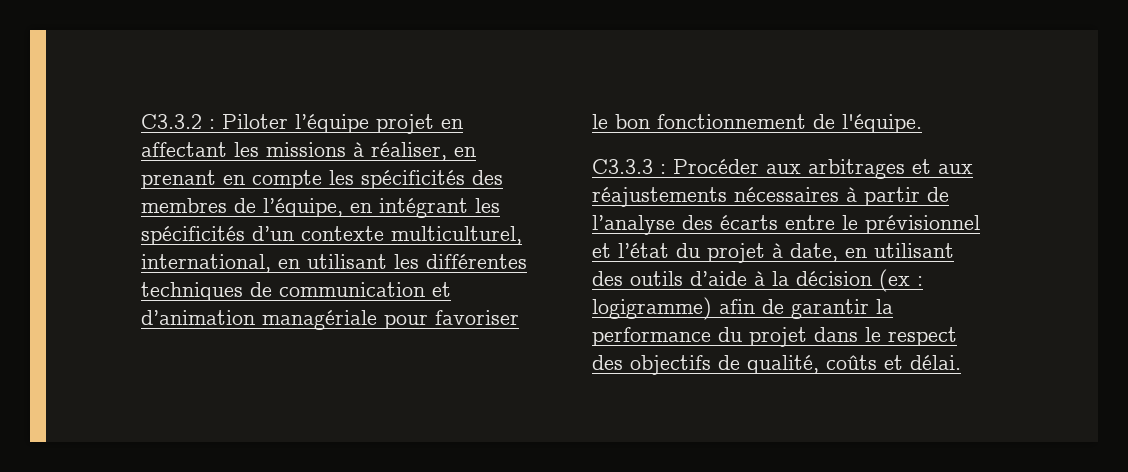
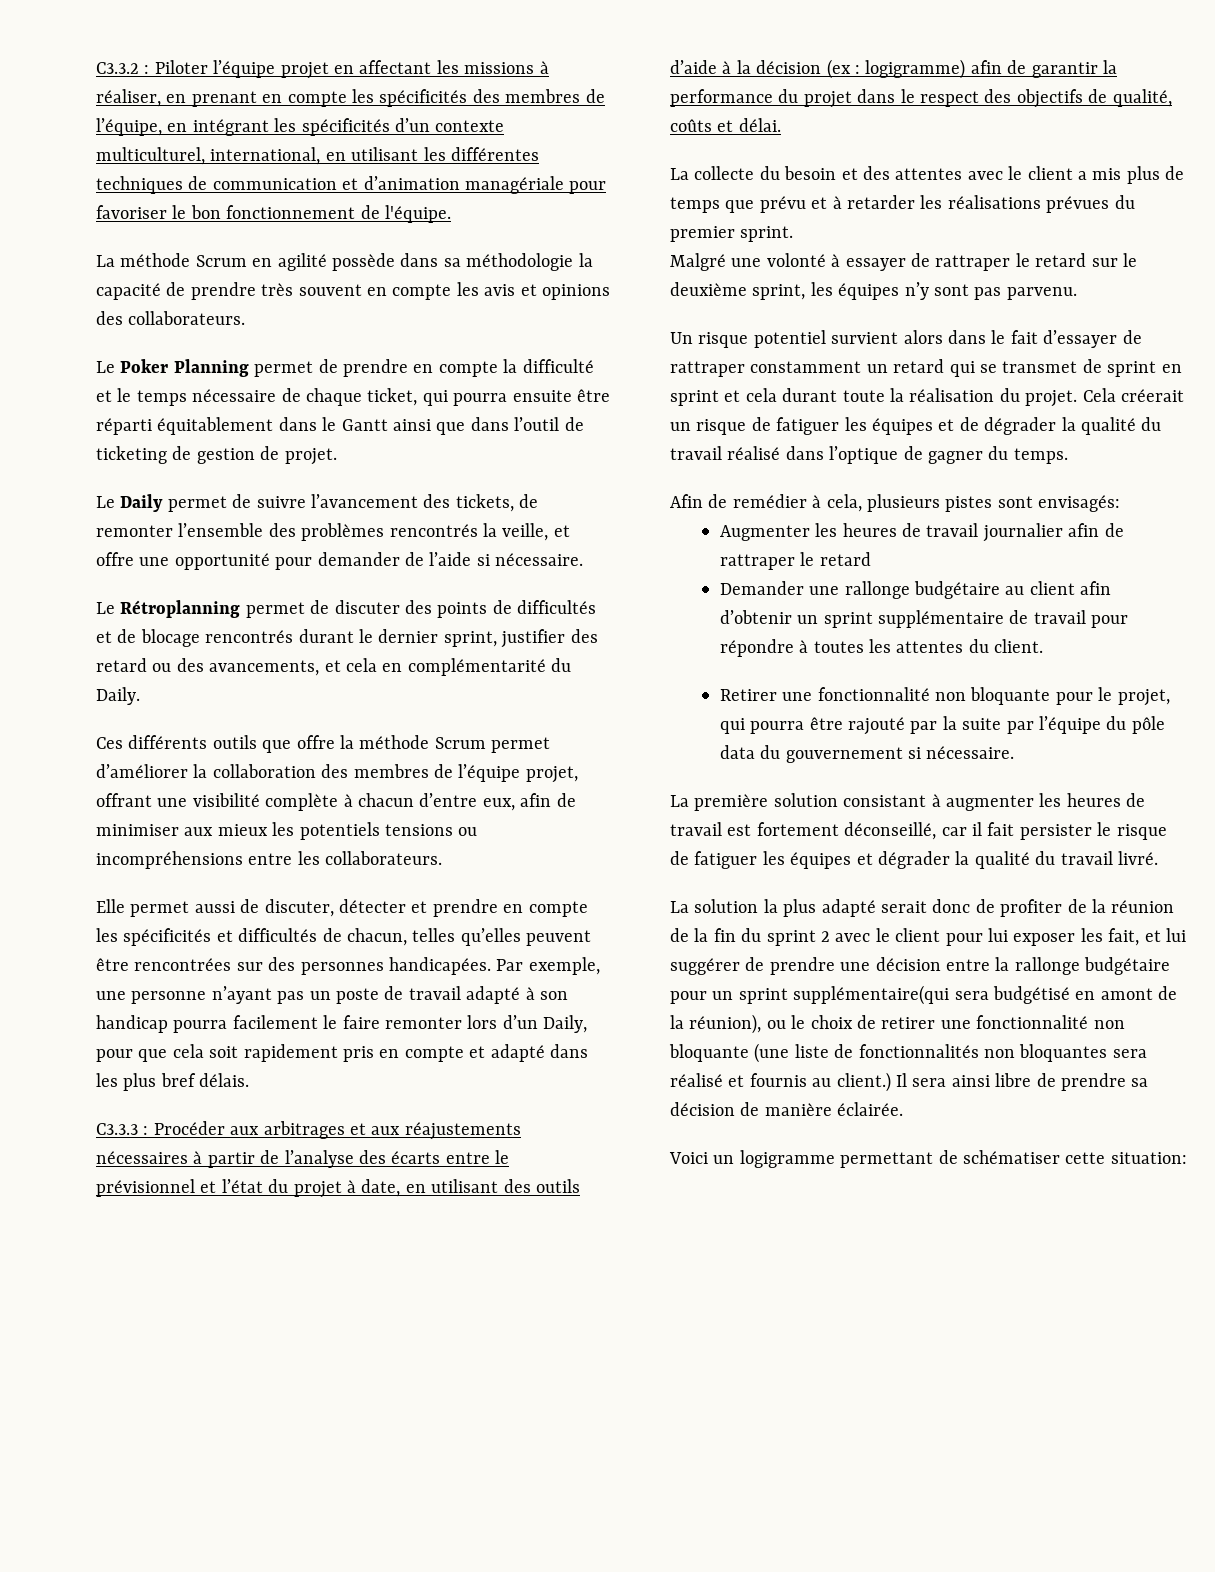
(922, 123) none -> [96,253,593,271] [96,282,610,300] [96,311,246,325] [96,359,594,377] [96,388,610,406] [96,417,584,435] [96,446,337,465] [96,494,539,512] [96,523,570,541] [96,552,584,570] [96,600,597,618] [96,629,598,648] [96,658,572,676] [96,687,140,705] [96,735,551,753] [96,764,578,783] [96,793,576,811] [96,822,478,840] [96,851,443,869] [96,899,588,917] [96,928,592,946] [96,957,600,975] [96,986,568,1004] [96,1015,588,1033] [96,1044,588,1062] [96,1073,250,1091] // La méthode Scrum en agilité possède dans sa méthodologie la capacité de prendre très souvent en compte les avis et opinions des collaborateurs. // Le Poker Planning permet de prendre en compte la difficulté et le temps nécessaire de chaque ticket, qui pourra ensuite être réparti équitablement dans le Gantt ainsi que dans l’outil de ticketing de gestion de projet. // Le Daily permet de suivre l’avancement des tickets, de remonter l’ensemble des problèmes rencontrés la veille, et offre une opportunité pour demander de l’aide si nécessaire. // Le Rétroplanning permet de discuter des points de difficultés et de blocage rencontrés durant le dernier sprint, justifier des retard ou des avancements, et cela en complémentarité du Daily. // Ces différents outils que offre la méthode Scrum permet d’améliorer la collaboration des membres de l’équipe projet, offrant une visibilité complète à chacun d’entre eux, afin de minimiser aux mieux les potentiels tensions ou incompréhensions entre les collaborateurs. // Elle permet aussi de discuter, détecter et prendre en compte les spécificités et difficultés de chacun, telles qu’elles peuvent être rencontrées sur des personnes handicapées. Par exemple, une personne n’ayant pas un poste de travail adapté à son handicap pourra facilement le faire remonter lors d’un Daily, pour que cela soit rapidement pris en compte et adapté dans les plus bref délais.
(961, 362) none -> [670,166,1185,184] [670,195,1135,213] [670,226,794,242] [670,253,1137,271] [670,282,1077,300] [670,330,1142,348] [670,359,1182,377] [670,388,1184,407] [670,417,1162,435] [670,446,1068,464] [670,494,1121,512] [719,523,1124,542] [719,552,871,570] [719,581,1112,599] [719,610,1129,628] [719,639,1044,657] [719,687,1170,706] [719,716,1165,735] [719,745,1015,763] [670,793,1146,811] [670,822,1167,840] [670,851,1158,869] [670,899,1175,917] [670,928,1186,946] [670,957,1171,975] [670,985,1178,1005] [670,1014,1125,1034] [669,1043,1147,1063] [670,1072,1149,1092] [670,1102,904,1116] [669,1150,1187,1168] // La collecte du besoin et des attentes avec le client a mis plus de temps que prévu et à retarder les réalisations prévues du premier sprint. // Malgré une volonté à essayer de rattraper le retard sur le deuxième sprint, les équipes n’y sont pas parvenu. // Un risque potentiel survient alors dans le fait d’essayer de rattraper constamment un retard qui se transmet de sprint en sprint et cela durant toute la réalisation du projet. Cela créerait un risque de fatiguer les équipes et de dégrader la qualité du travail réalisé dans l’optique de gagner du temps. // Afin de remédier à cela, plusieurs pistes sont envisagés: // Augmenter les heures de travail journalier afin de rattraper le retard // Demander une rallonge budgétaire au client afin d’obtenir un sprint supplémentaire de travail pour répondre à toutes les attentes du client. // Retirer une fonctionnalité non bloquante pour le projet, qui pourra être rajouté par la suite par l’équipe du pôle data du gouvernement si nécessaire. // La première solution consistant à augmenter les heures de travail est fortement déconseillé, car il fait persister le risque de fatiguer les équipes et dégrader la qualité du travail livré. // La solution la plus adapté serait donc de profiter de la réunion de la fin du sprint 2 avec le client pour lui exposer les fait, et lui suggérer de prendre une décision entre la rallonge budgétaire pour un sprint supplémentaire(qui sera budgétisé en amont de la réunion), ou le choix de retirer une fonctionnalité non bloquante (une liste de fonctionnalités non bloquantes sera réalisé et fournis au client.) Il sera ainsi libre de prendre sa décision de manière éclairée. // Voici un logigramme permettant de schématiser cette situation:

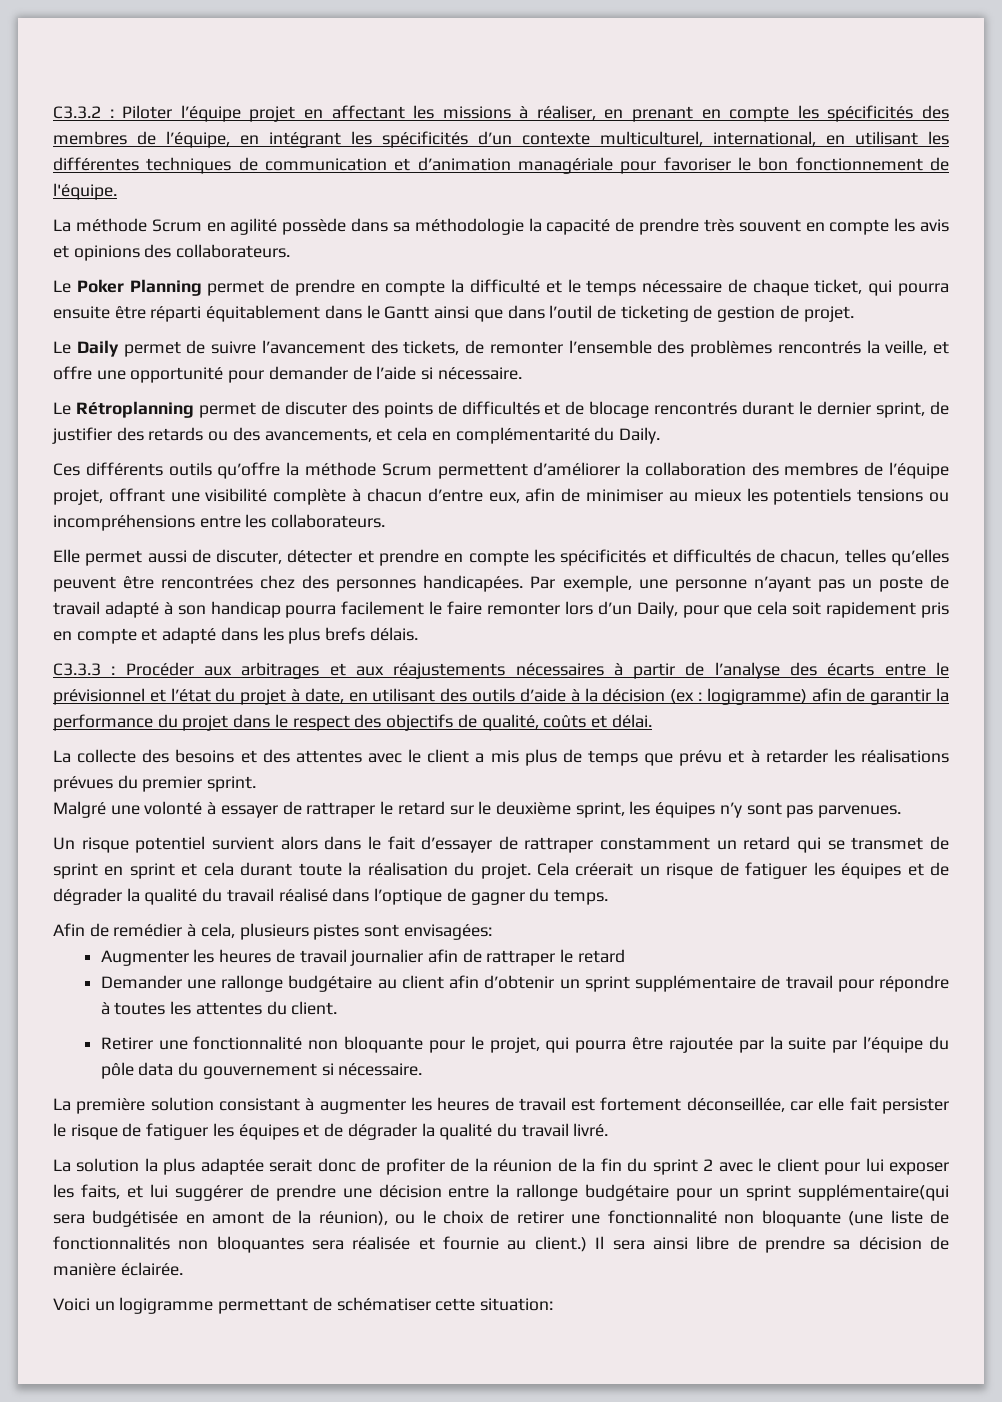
(497, 639) none -> [930,401,950,415] de
[96,658,147,672] retard -> [148,427,204,441] retards
[262,735,335,753] que offre -> [217,462,281,479] qu’offre
[491,737,551,753] permet -> [437,463,528,479] permettent
[184,827,214,836] aux -> [668,492,688,502] au
[236,962,263,971] sur -> [260,575,296,589] chez
[160,1073,196,1087] bref -> [325,627,366,641] brefs
[759,166,837,180] du besoin -> [142,749,235,763] des besoins
[1006,287,1077,300] parvenu. -> [818,805,902,818] parvenues.
[1038,495,1121,512] envisagés: -> [403,924,492,940] envisagées:
[848,717,906,735] rajouté -> [668,1037,733,1053] rajoutée
[844,822,982,840] déconseillé, car il -> [686,1097,845,1112] déconseillée, car elle
(873, 859) none -> [324,1123,344,1137] de
[821,899,876,917] adapté -> [200,1158,264,1175] adaptée
[1108,928,1140,946] fait, -> [80,1184,120,1199] faits,
[993,986,1070,1004] budgétisé -> [92,1210,179,1227] budgétisée
[670,1073,807,1087] réalisé et fournis -> [352,1236,500,1250] réalisée et fournie

